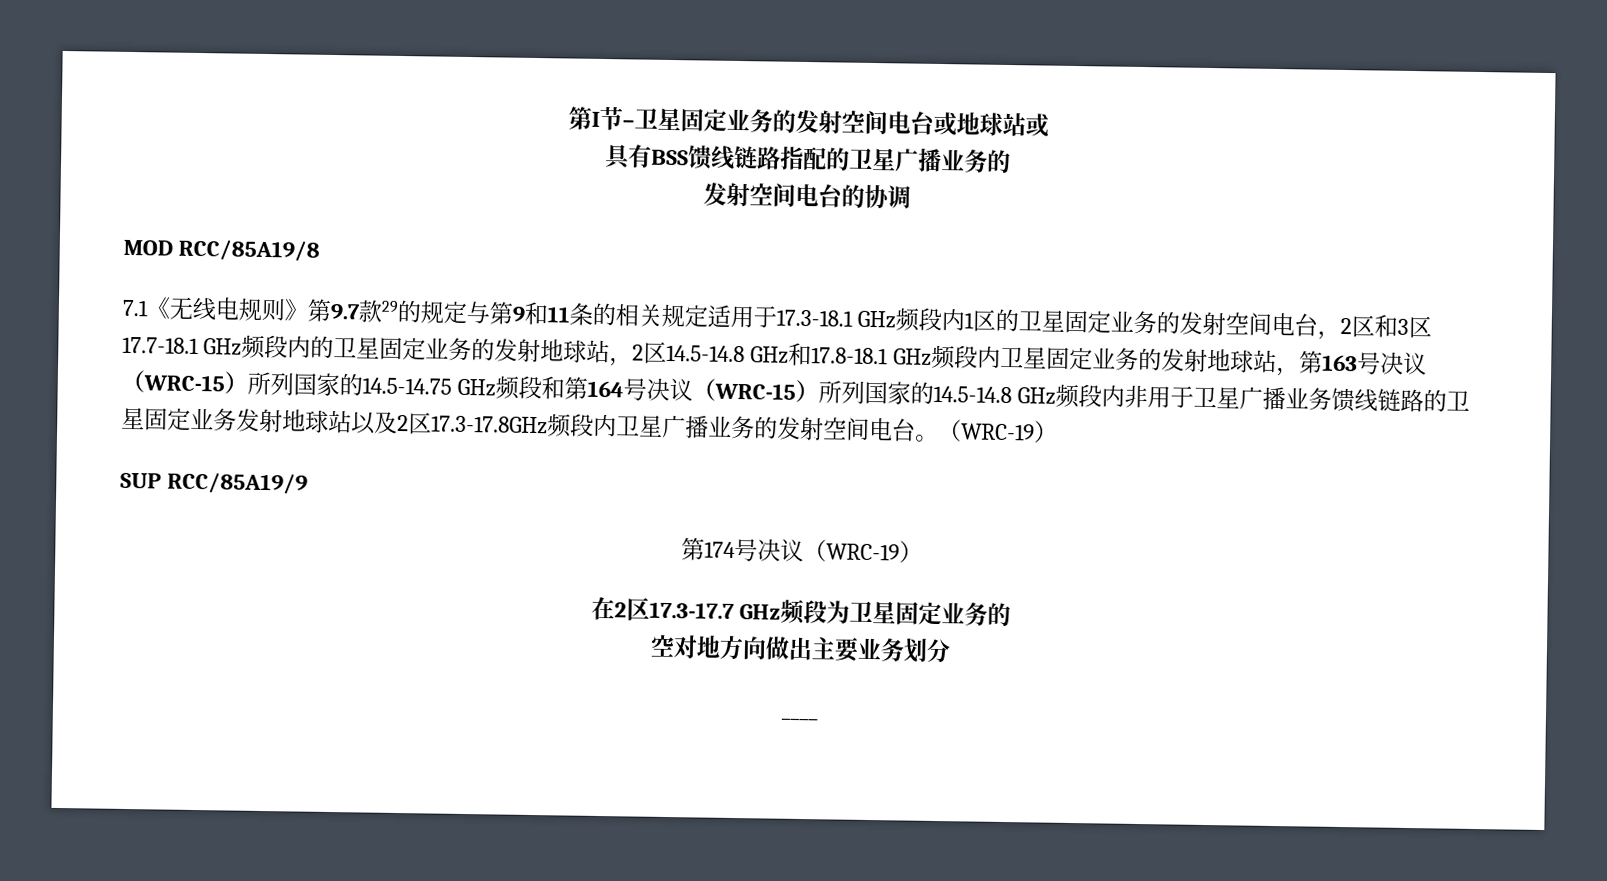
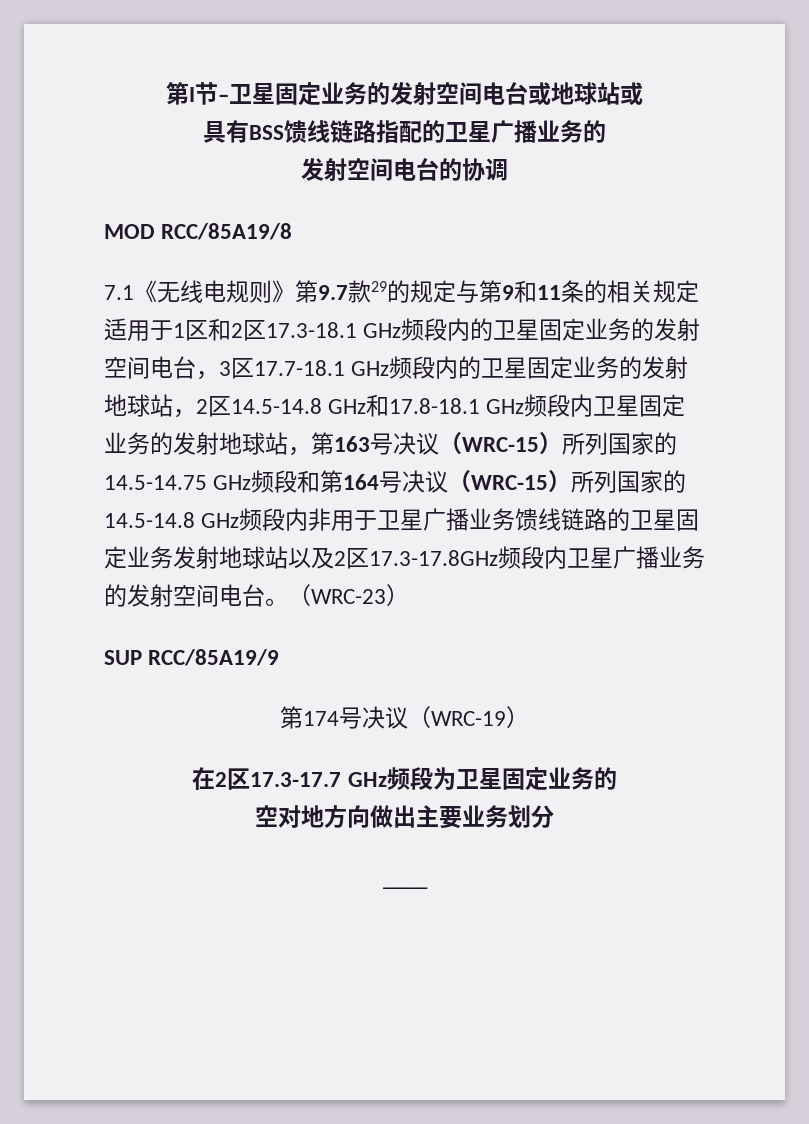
(777, 316) none -> [173,318,266,341] 1区和2区
[964,309,997,332] 1区 -> (471, 329) none
[1340,314,1399,338] 2区和 -> (219, 375) none
[961,423,1035,441] WRC-19 -> [311,589,386,604] WRC-23

